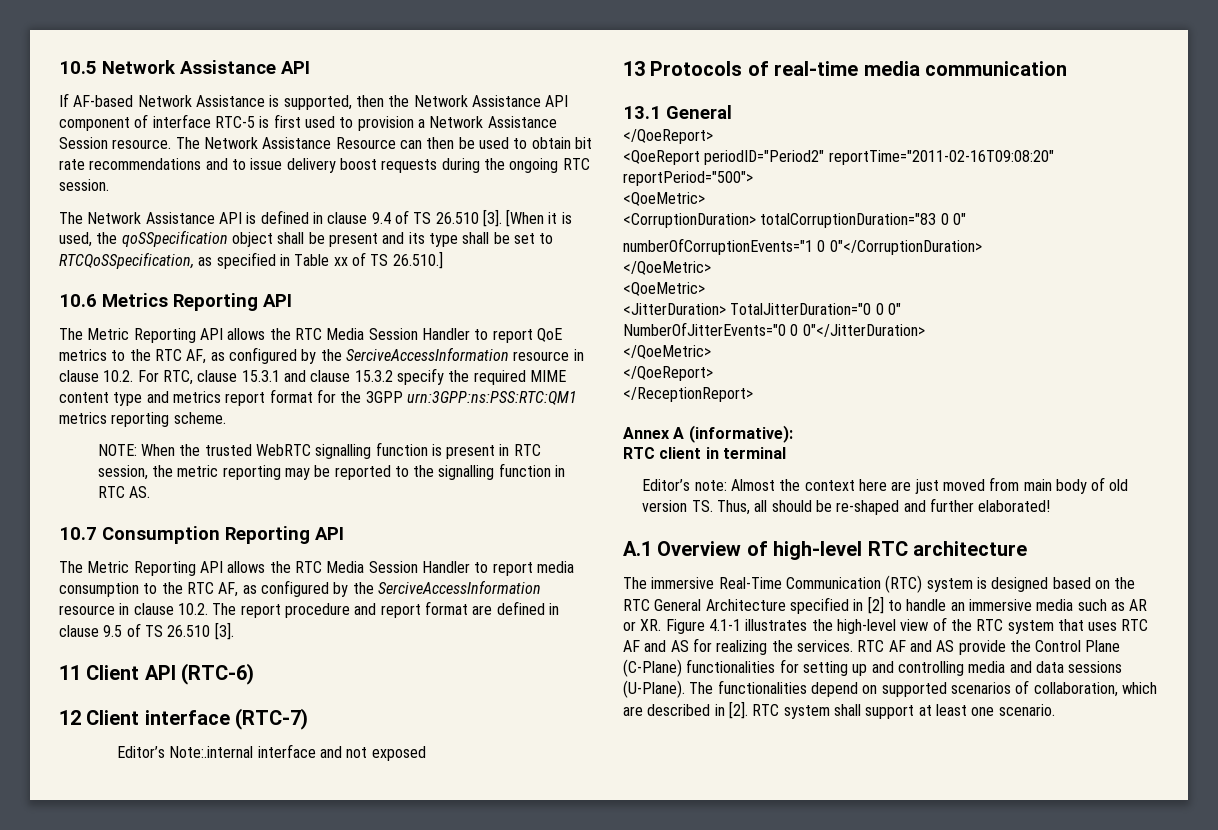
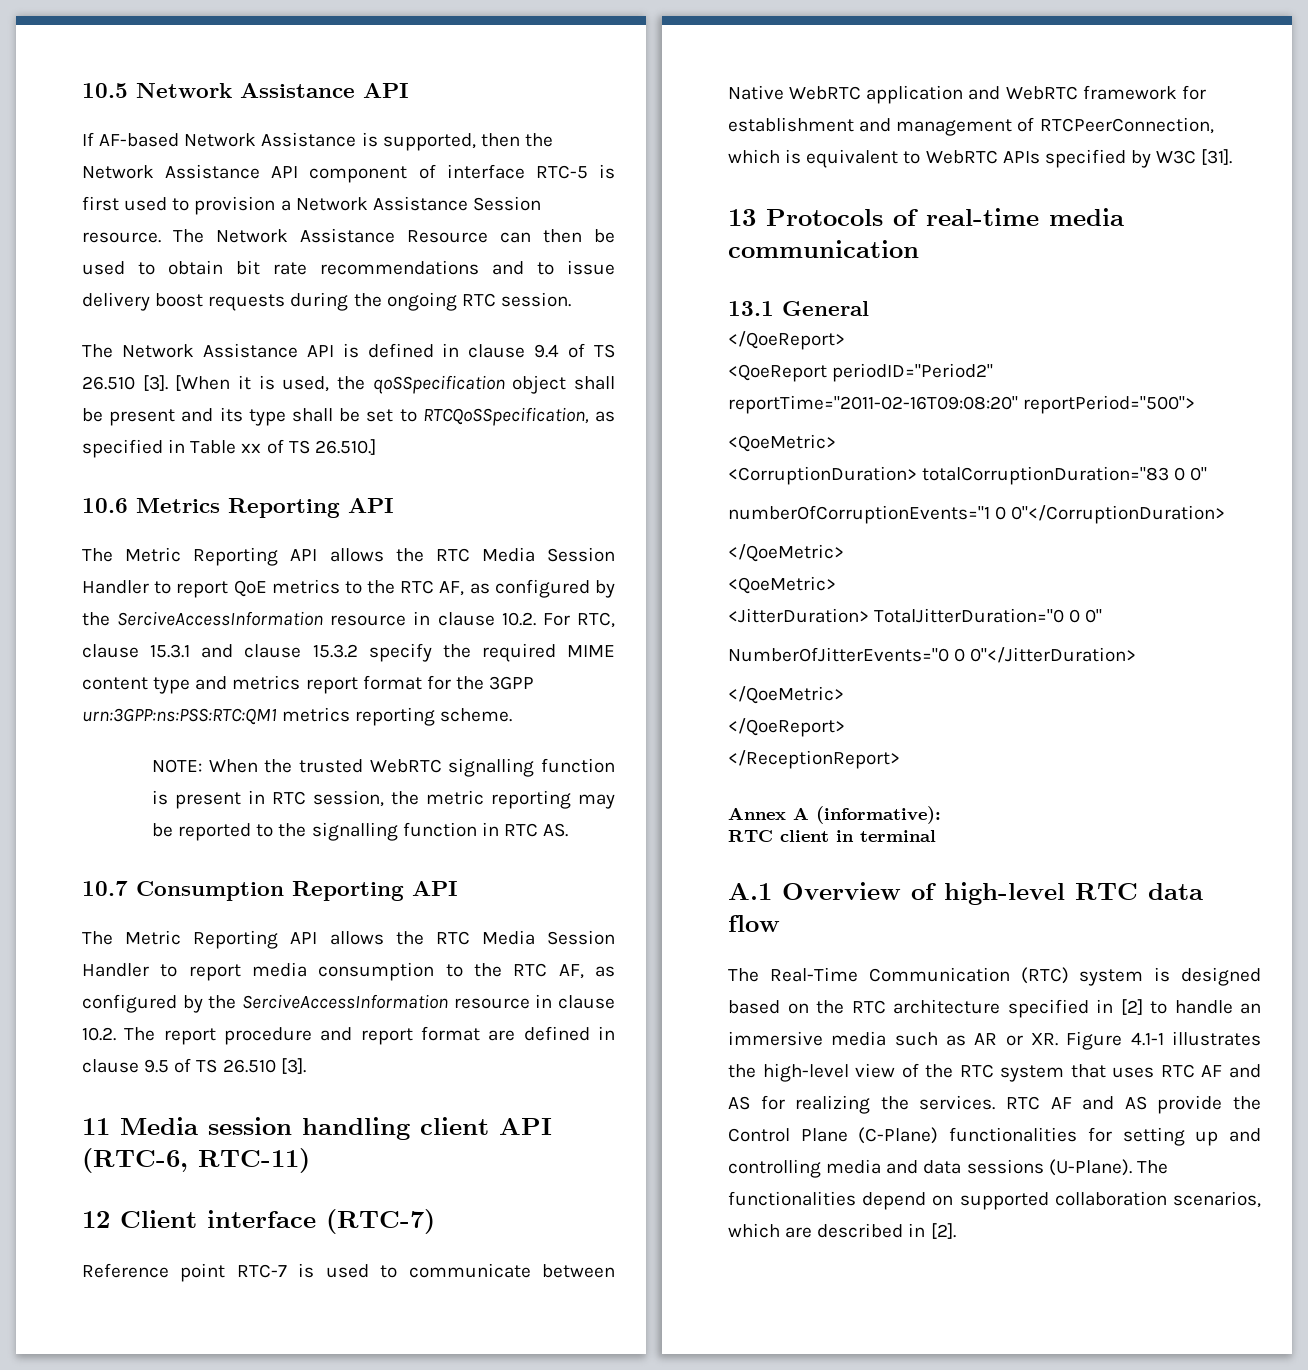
[86,663,255,685] [59,708,309,730] [116,744,426,761] Client API (RTC-6) // 12 Client interface (RTC-7) // Editor’s Note:.internal interface and not exposed -> [120,1117,552,1140] [82,1148,310,1173] [82,1209,435,1234] [82,1263,615,1282] [728,85,1206,104] [728,117,1214,136] [728,149,1233,168] Media session handling client API (RTC-6, RTC-11) // 12 Client interface (RTC-7) // Reference point RTC-7 is used to communicate between Native WebRTC application and WebRTC framework for establishment and management of RTCPeerConnection, which is equivalent to WebRTC APIs specified by W3C [31].
[642,477,1129,494] [642,498,1051,515] // Editor’s note: Almost the context here are just moved from main body of old version TS. Thus, all should be re-shaped and further elaborated! -> (936, 836) none
[913,541,1027,556] [623,577,715,589] architecture // The immersive -> [1148,883,1203,900] [728,915,780,932] [728,968,759,982] data flow // The
[654,599,786,611] General Architecture -> [893,999,1000,1014] architecture
[950,680,1118,697] scenarios of collaboration, -> [1054,1191,1261,1208] collaboration scenarios,
[752,704,1055,719] RTC system shall support at least one scenario. -> (956, 1231) none

